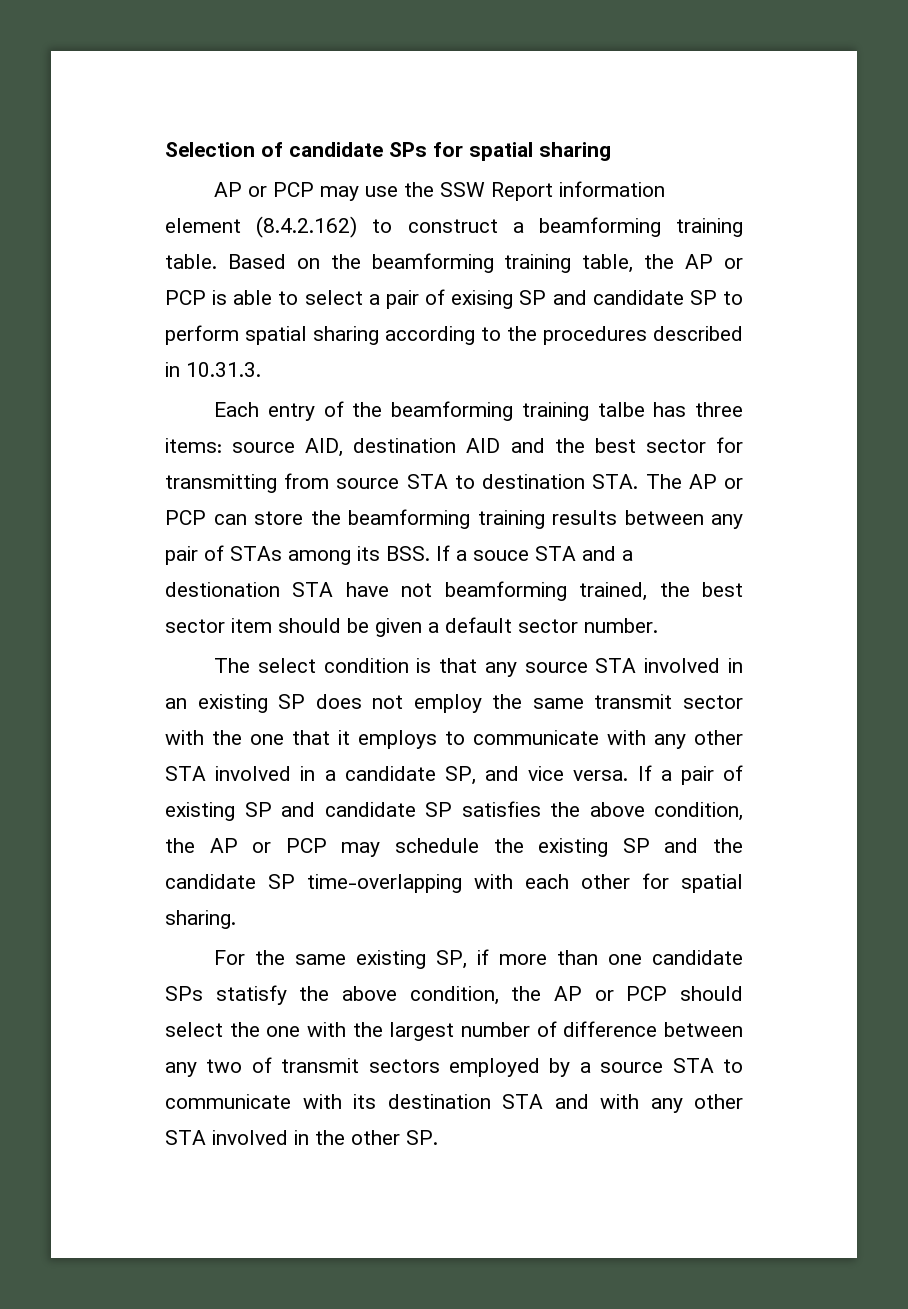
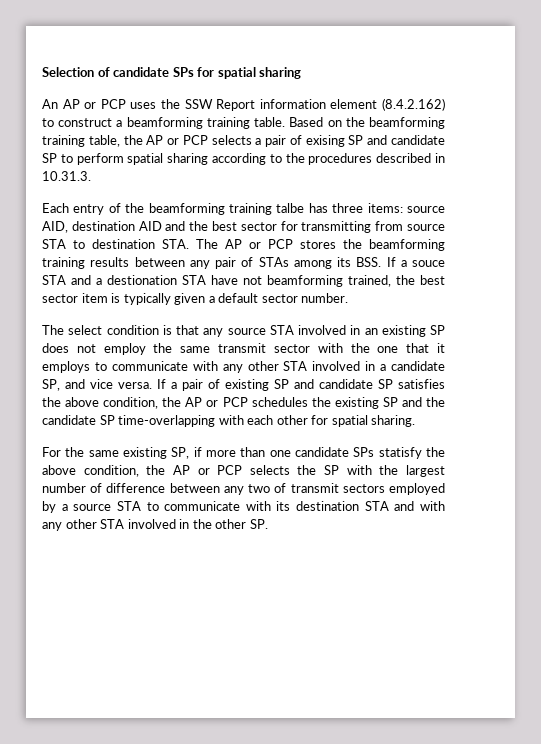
[214,182,399,201] AP or PCP may use -> [42,99,157,109] An AP or PCP uses
[212,290,363,305] is able to select -> [211,135,252,145] selects
[213,511,303,525] can store -> [300,240,336,249] stores
[278,618,369,633] should be -> [111,293,171,305] is typically
[341,838,479,857] may schedule -> [251,397,308,407] schedules
[680,986,743,1001] [165,1022,301,1037] should select the one -> [249,465,340,475] selects the SP

